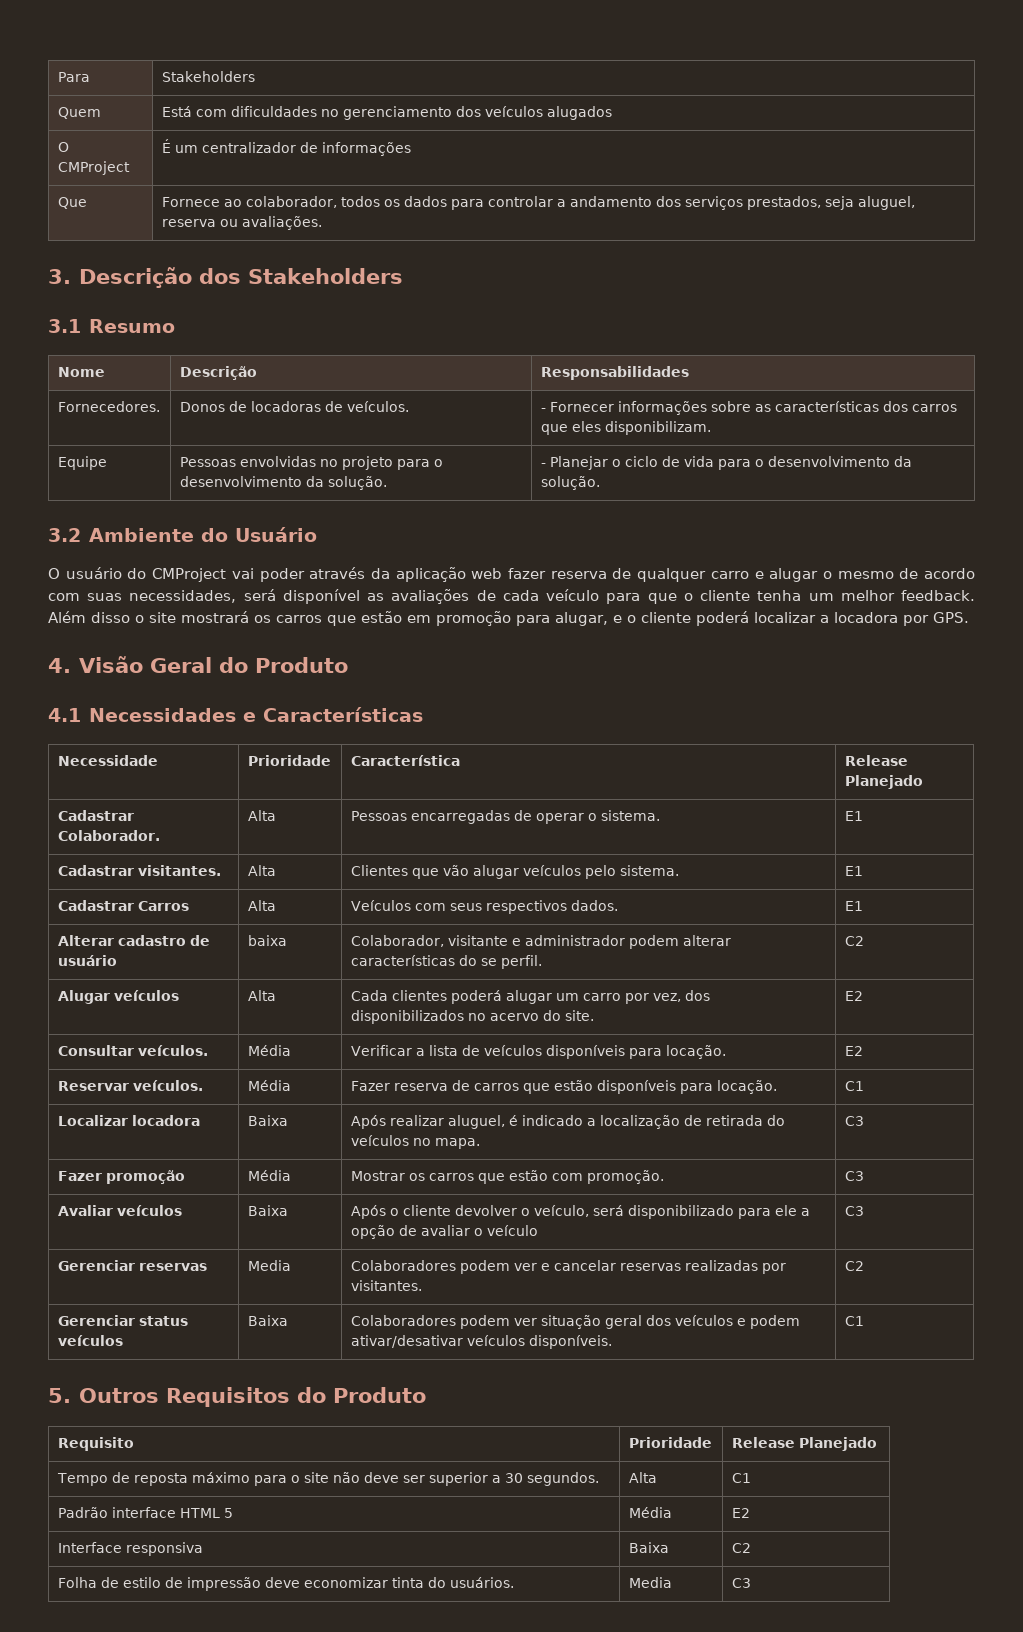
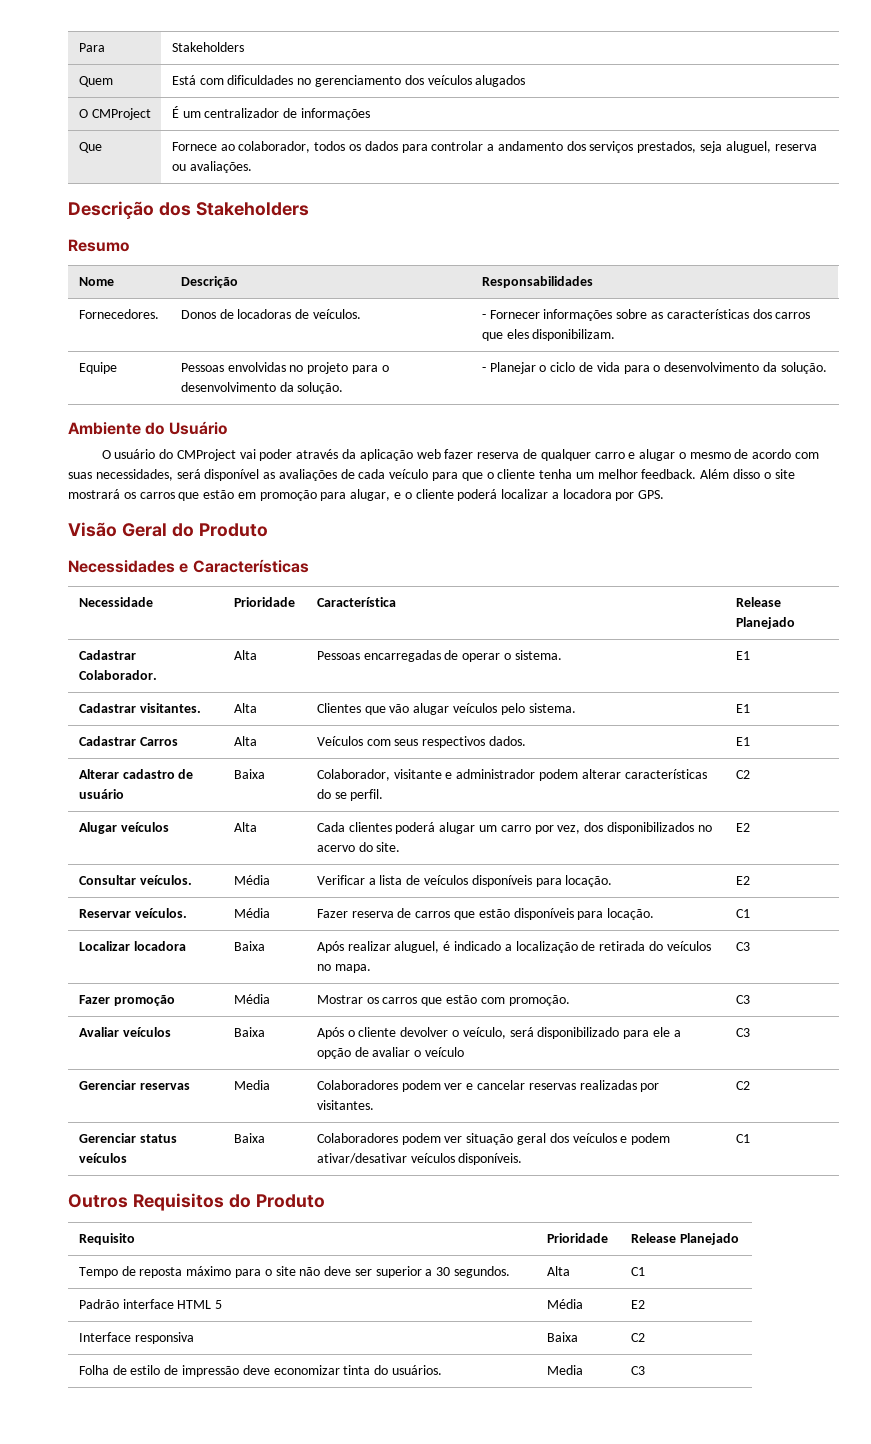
[48,269,71,284] 3. -> (252, 167) none
[48,319,81,333] 3.1 -> (309, 209) none
[48,528,81,542] 3.2 -> (827, 368) none
[48,658,71,673] 4. -> (665, 494) none
[48,708,81,722] 4.1 -> (268, 530) none
[247,935,287,946] baixa -> [233,769,265,779] Baixa
[48,1388,71,1403] 5. -> (750, 1138) none

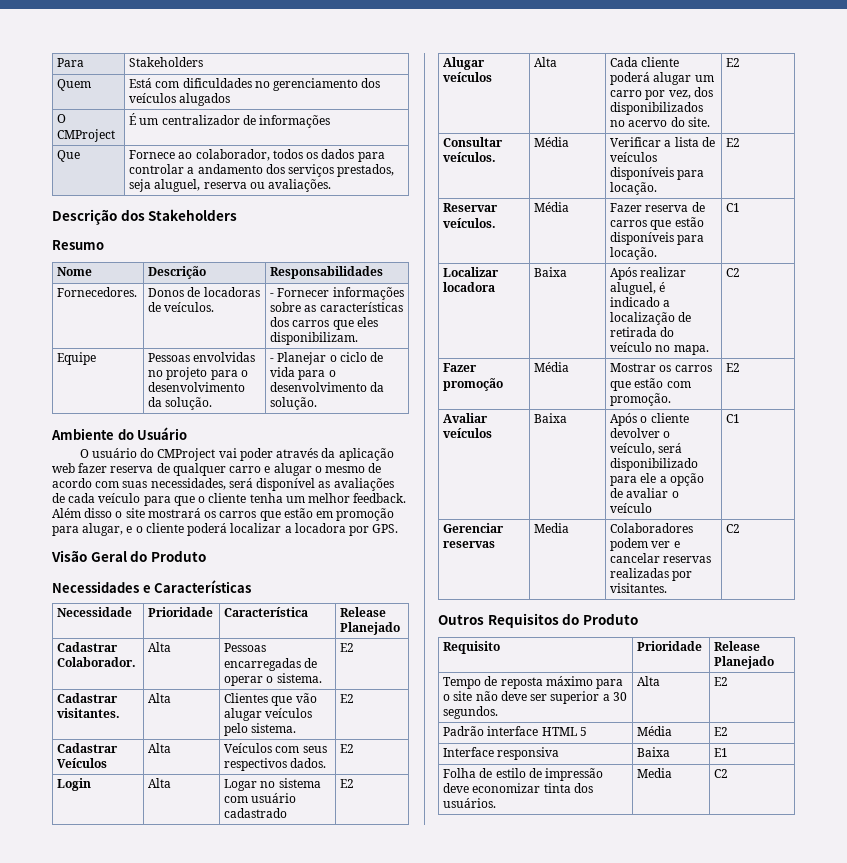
[735,651,750,660] E1 -> [340,643,355,652] E2
[735,704,750,713] [78,736,178,746] E1 // Cadastrar Carros -> [340,694,355,703] [57,743,119,753] [57,758,108,768] E2 // Cadastrar Veículos
[735,737,750,746] [78,769,194,779] [78,789,124,799] [233,769,265,779] [316,769,707,781] [316,789,384,801] [735,770,750,779] E1 // Alterar cadastro de usuário | Baixa | Colaborador, visitante e administrador podem alterar características do se perfil. | C2 -> [340,744,355,753] [57,778,92,791] [148,778,172,788] [224,778,321,791] [224,793,297,803] [224,808,288,818] [340,779,355,788] E2 // Login | Alta | Logar no sistema com usuário cadastrado | E2
[348,822,392,832] clientes -> [641,57,680,67] cliente
[666,941,711,951] veículos -> [610,342,653,352] veículo
[735,942,750,951] C3 -> [726,268,741,277] C2
[735,995,750,1004] C3 -> [726,363,741,372] E2
[735,1028,750,1037] C3 -> [726,414,741,423] C1
[78,1133,177,1143] [78,1153,127,1163] [233,1133,265,1143] [316,1133,671,1145] [316,1153,523,1165] [735,1134,750,1143] // Gerenciar status veículos | Baixa | Colaboradores podem ver situação geral dos veículos e podem ativar/desativar veículos disponíveis. | C1 -> (741, 528) none
[630,1267,645,1276] C1 -> [714,677,729,686] E2
[630,1333,645,1342] C2 -> [714,748,729,757] E1
[374,1365,389,1375] do -> [573,783,593,793] dos
[630,1366,645,1375] C3 -> [714,769,729,778] C2

